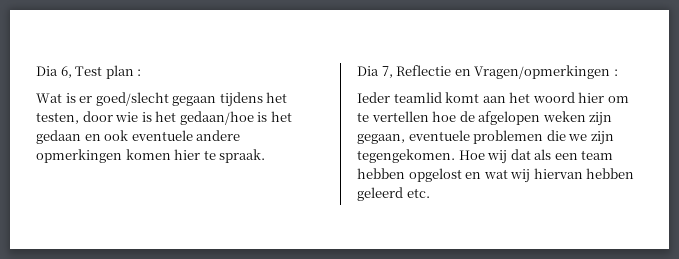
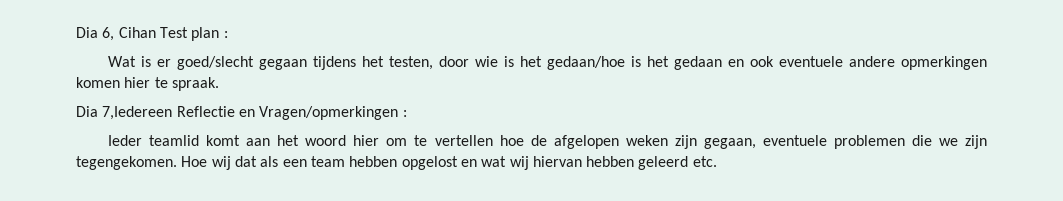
(72, 72) none -> [118,27,156,38] Cihan
[381,66,393,78] 7, -> [102,106,173,120] 7,Iedereen

